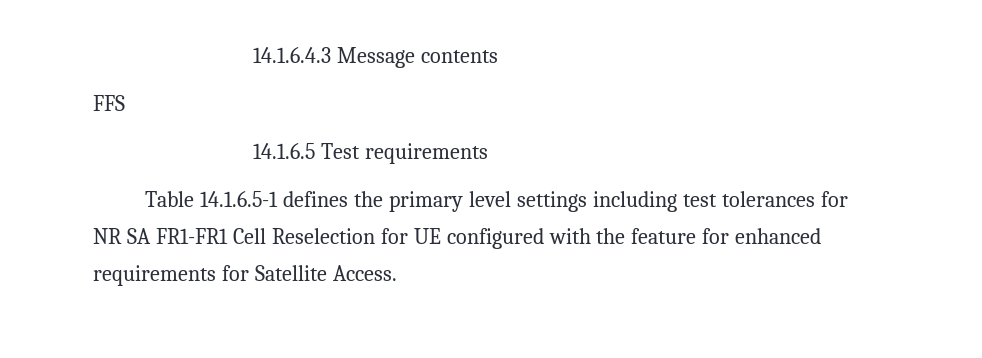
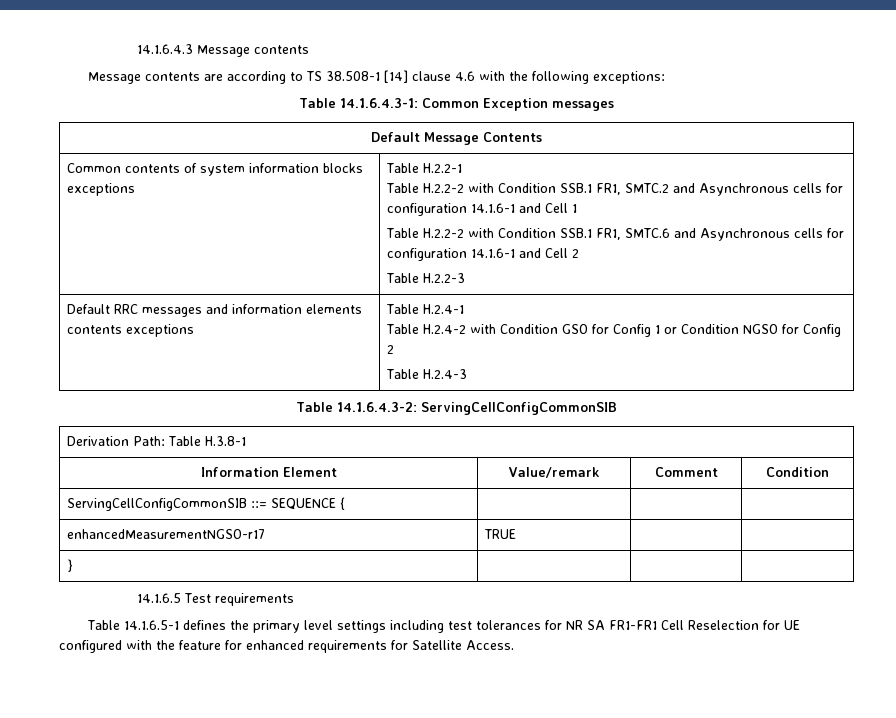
[93,95,125,111] FFS -> [88,70,666,84] [299,98,614,111] [371,132,542,145] [66,163,363,176] [66,183,135,196] [385,163,462,173] [385,183,843,196] [386,203,577,216] [385,228,844,241] [386,248,579,261] [385,273,465,283] [66,304,362,317] [66,324,194,337] [385,304,464,314] [385,324,841,337] [386,345,394,354] [385,369,467,379] [296,402,617,415] [66,436,246,446] [200,467,337,477] [508,467,600,478] [654,467,718,477] [766,467,829,477] [66,497,345,511] [66,529,265,539] [483,529,516,539] [66,559,73,572] Message contents are according to TS 38.508-1 [14] clause 4.6 with the following exceptions: // Table 14.1.6.4.3-1: Common Exception messages // Default Message Contents // Common contents of system information blocks exceptions | Table H.2.2-1 // Table H.2.2-2 with Condition SSB.1 FR1, SMTC.2 and Asynchronous cells for configuration 14.1.6-1 and Cell 1 // Table H.2.2-2 with Condition SSB.1 FR1, SMTC.6 and Asynchronous cells for configuration 14.1.6-1 and Cell 2 // Table H.2.2-3 // Default RRC messages and information elements contents exceptions | Table H.2.4-1 // Table H.2.4-2 with Condition GSO for Config 1 or Condition NGSO for Config 2 // Table H.2.4-3 // Table 14.1.6.4.3-2: ServingCellConfigCommonSIB // Derivation Path: Table H.3.8-1 // Information Element | Value/remark | Comment | Condition // ServingCellConfigCommonSIB ::= SEQUENCE { | | | // enhancedMeasurementNGSO-r17 | TRUE | | // } | | |

